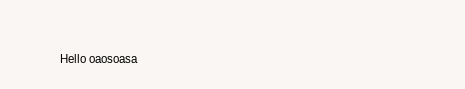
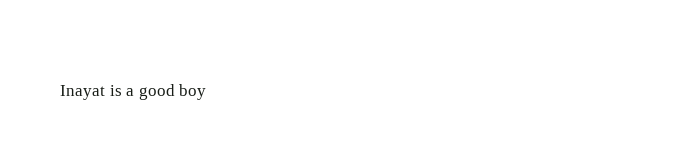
[60,54,139,63] Hello oaosoasa -> [60,84,207,100] Inayat is a good boy

